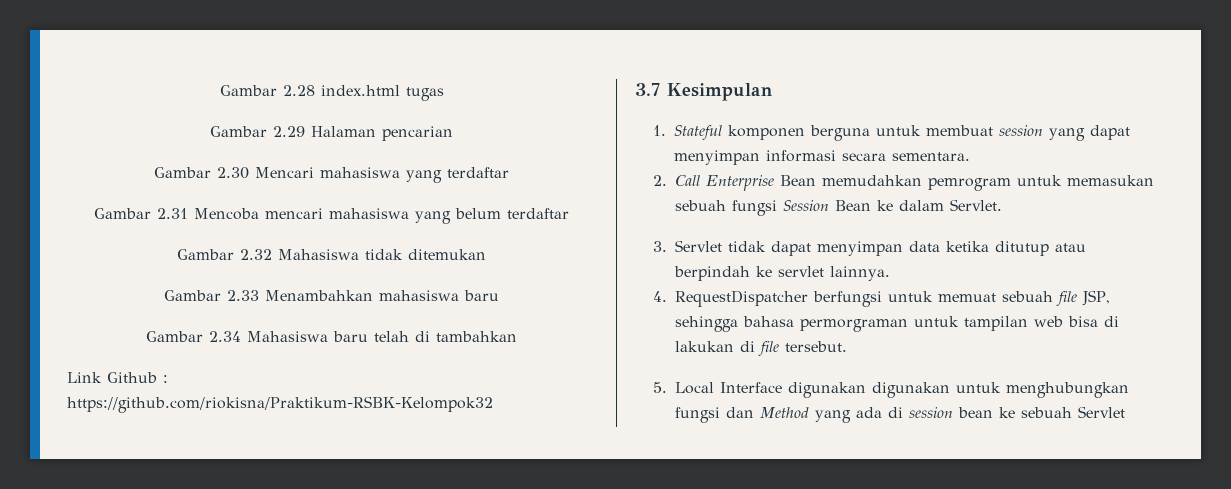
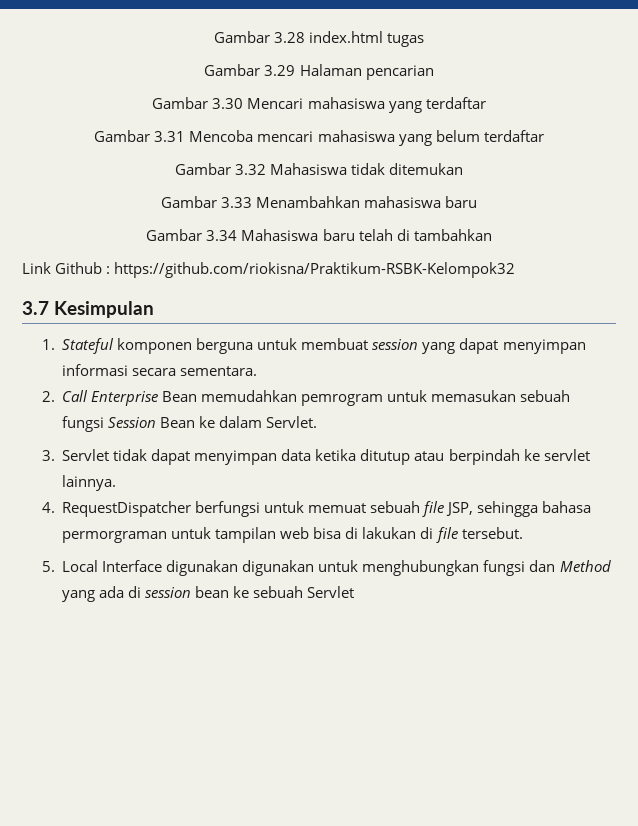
[219,85,315,96] Gambar 2.28 -> [213,31,305,43] Gambar 3.28
[273,126,305,137] 2.29 -> [264,65,296,76] 3.29
[217,167,249,179] 2.30 -> [212,98,244,109] 3.30
[157,208,188,219] 2.31 -> [154,131,186,142] 3.31
[240,249,272,260] 2.32 -> [234,164,266,175] 3.32
[227,290,259,301] 2.33 -> [220,197,252,208] 3.33
[209,331,241,342] 2.34 -> [206,230,238,241] 3.34

